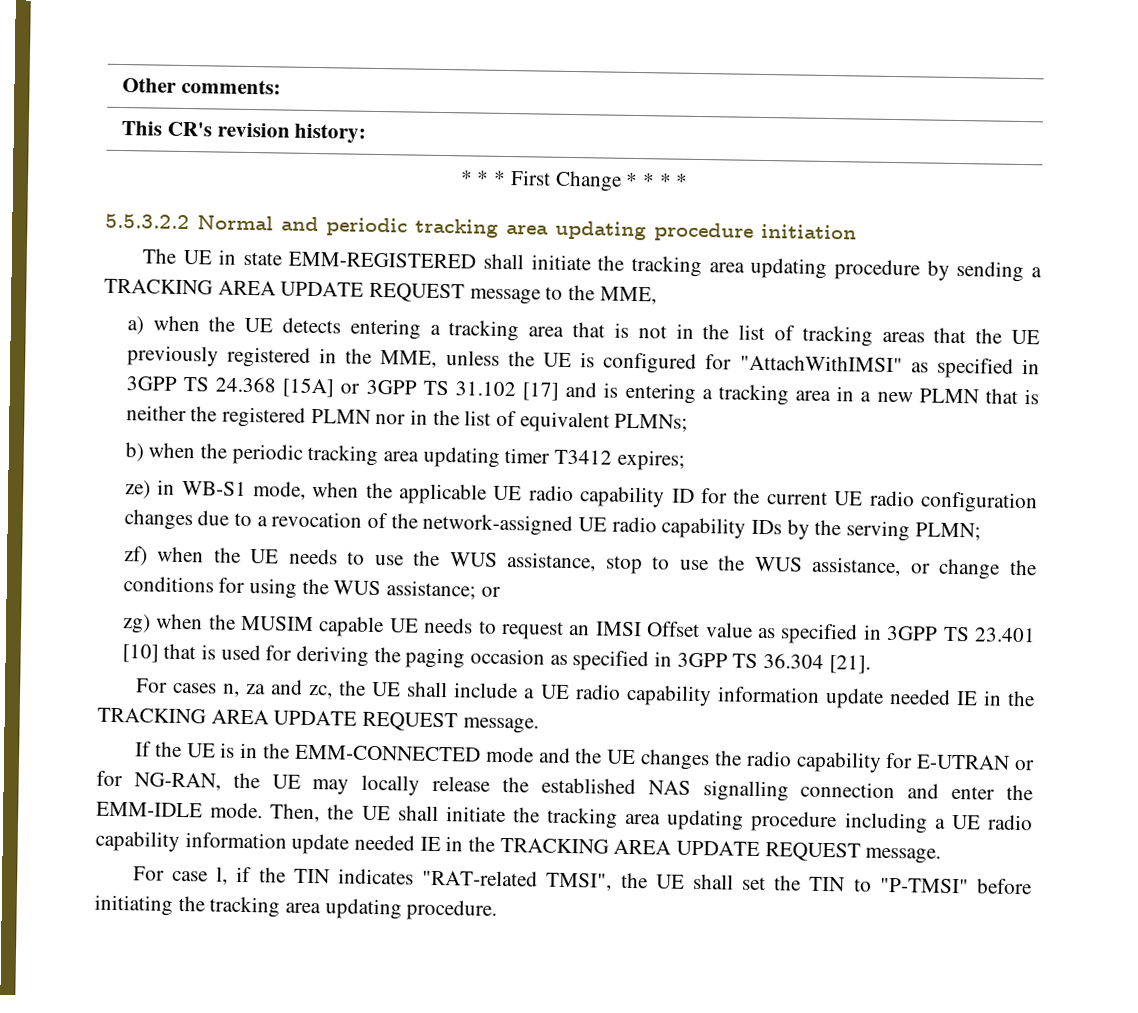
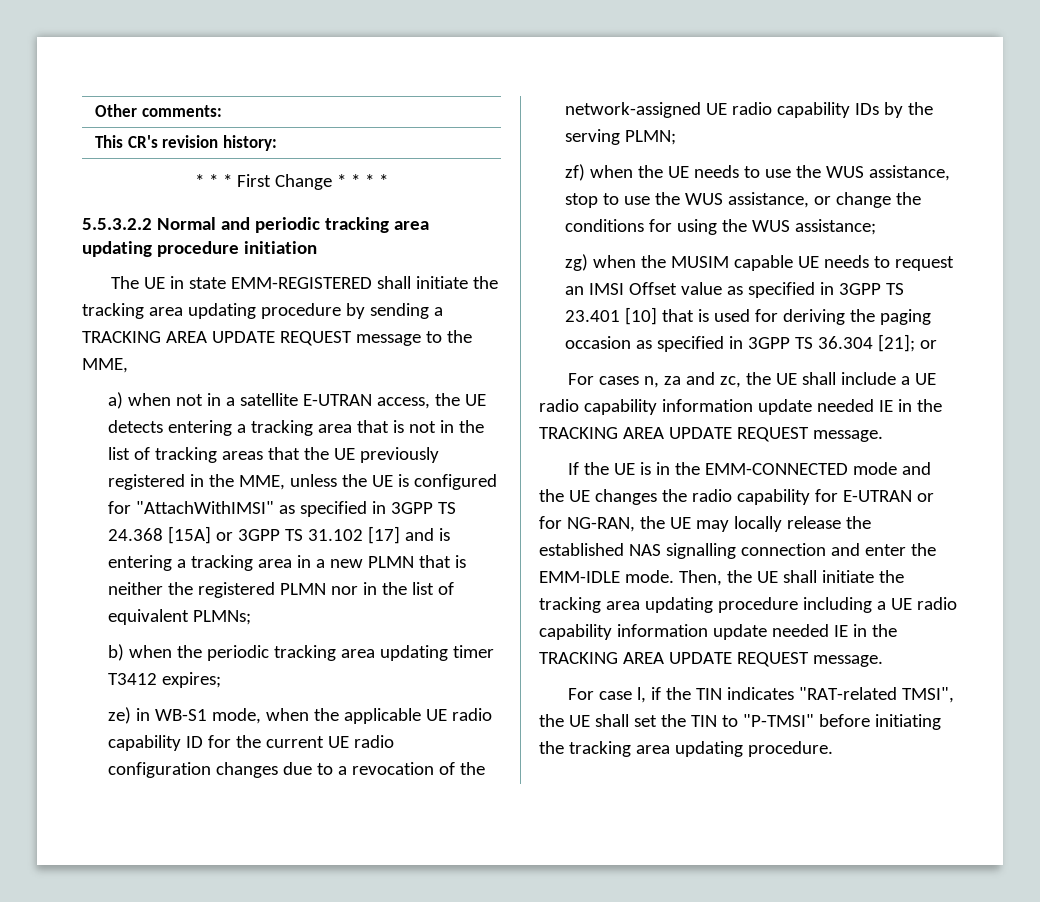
(200, 323) none -> [175,393,430,409] not in a satellite E-UTRAN access,
[480,586,501,597] or -> (876, 227) none
[828,655,871,674] [21]. -> [877,334,937,352] [21]; or

